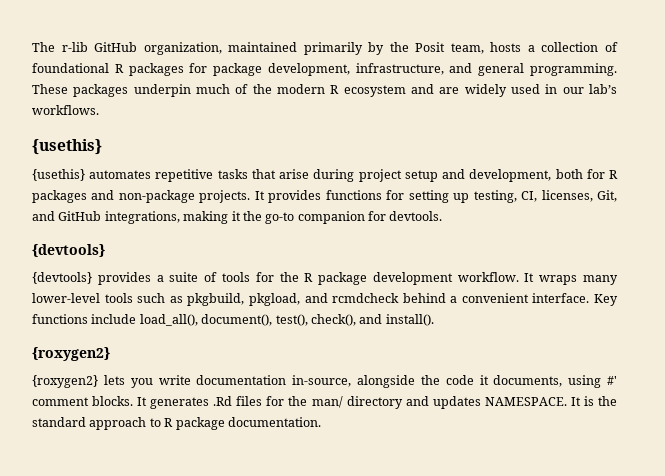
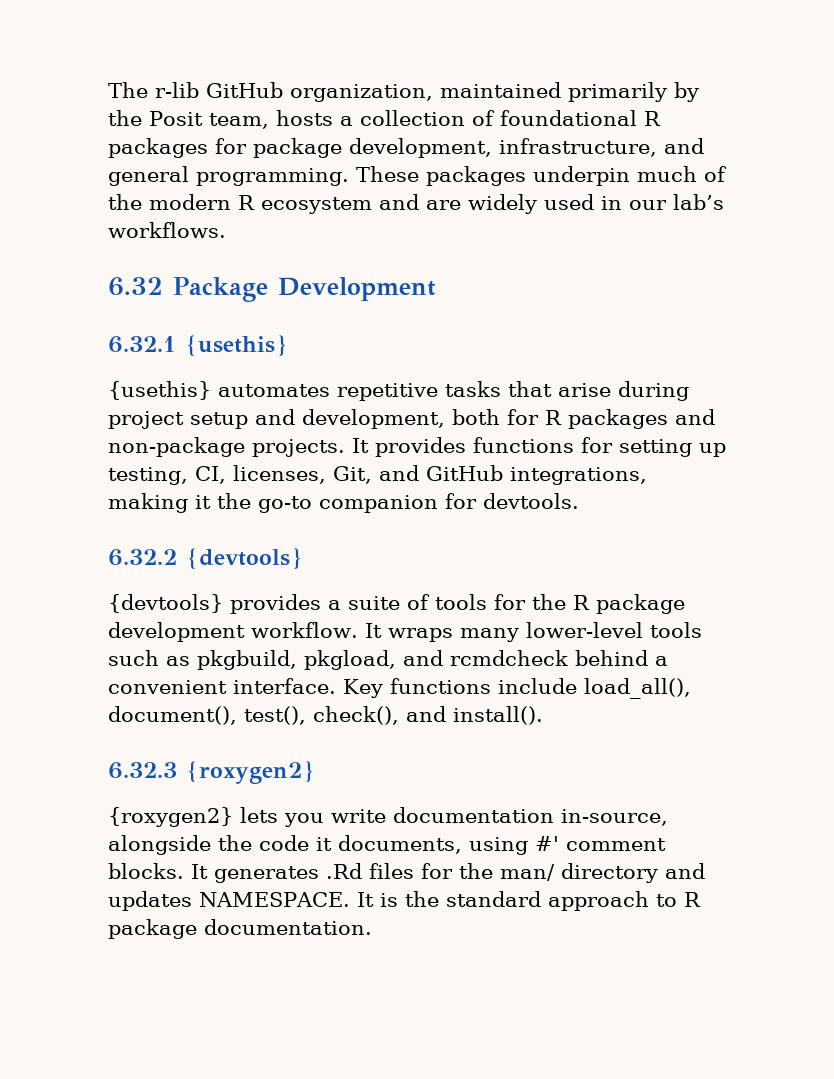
(99, 110) none -> [108,277,436,302] [108,336,176,353] 6.32 Package Development // 6.32.1
(443, 216) none -> [108,549,177,566] 6.32.2
(434, 320) none -> [108,762,177,779] 6.32.3

